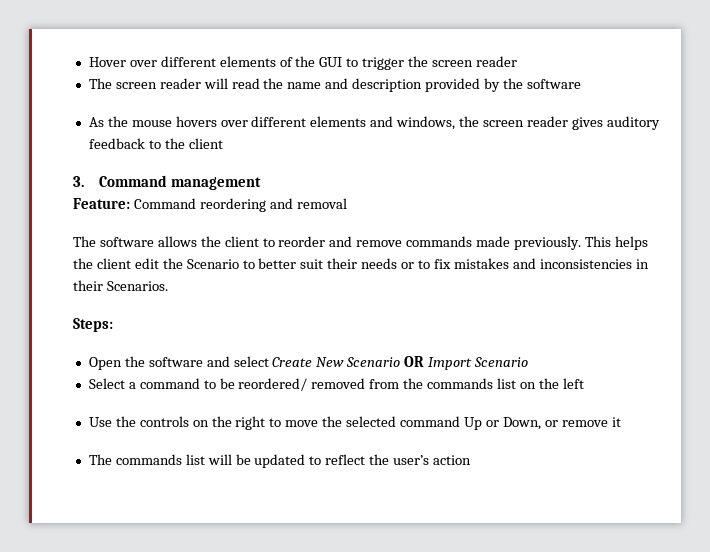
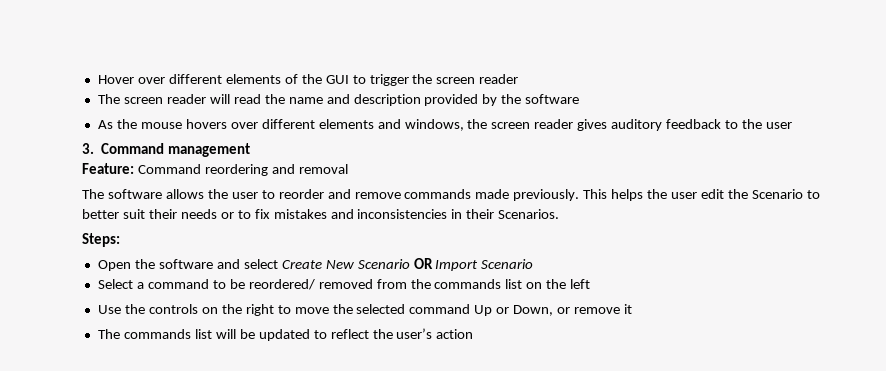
[188,138,223,149] client -> [765,122,792,129] user
[224,236,259,247] client -> [231,192,258,199] user
[96,258,131,269] client -> [670,192,697,199] user

